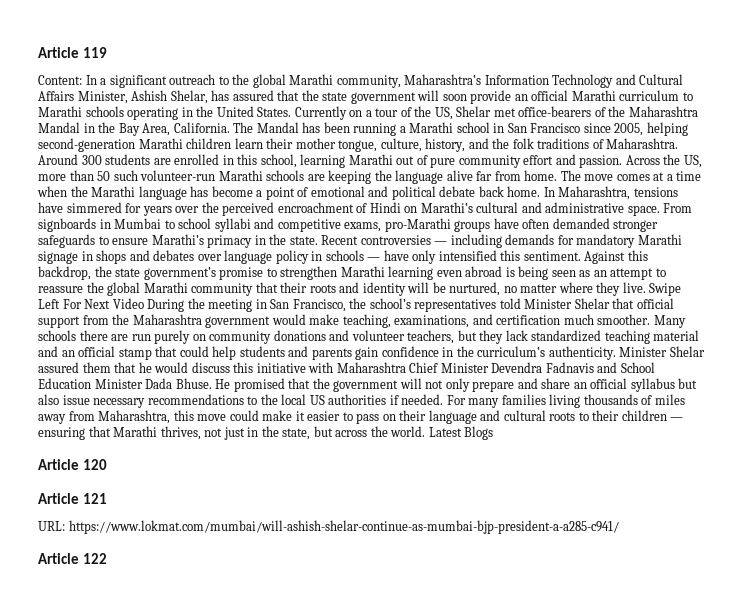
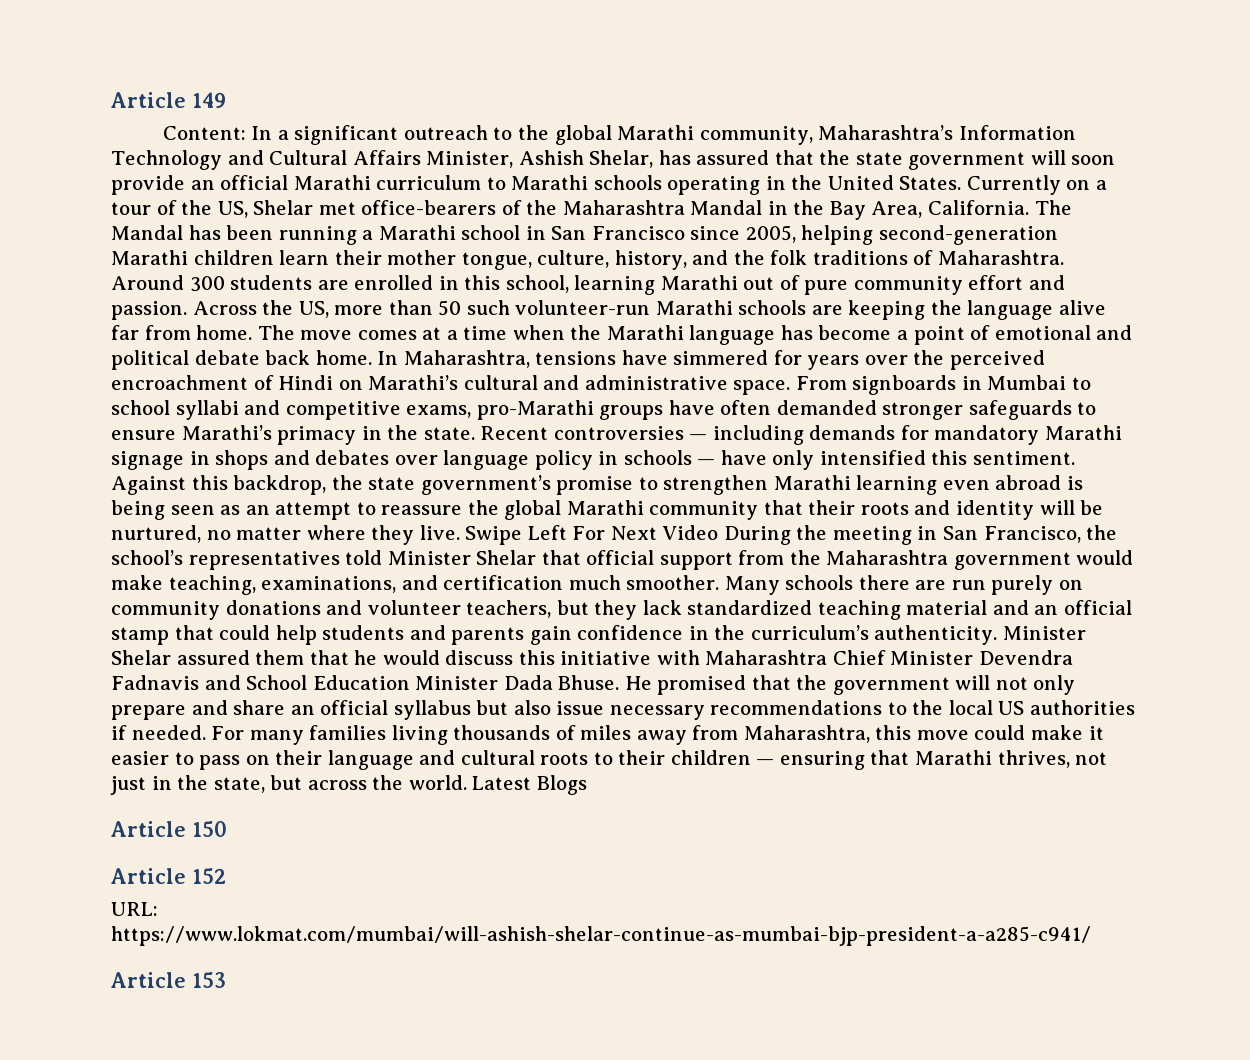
[38,47,107,58] Article 119 -> [111,92,226,108] Article 149
[82,459,107,470] [38,493,107,504] 120 // Article 121 -> [192,821,227,837] [111,868,226,884] 150 // Article 152
[82,553,107,564] 122 -> [192,972,226,988] 153

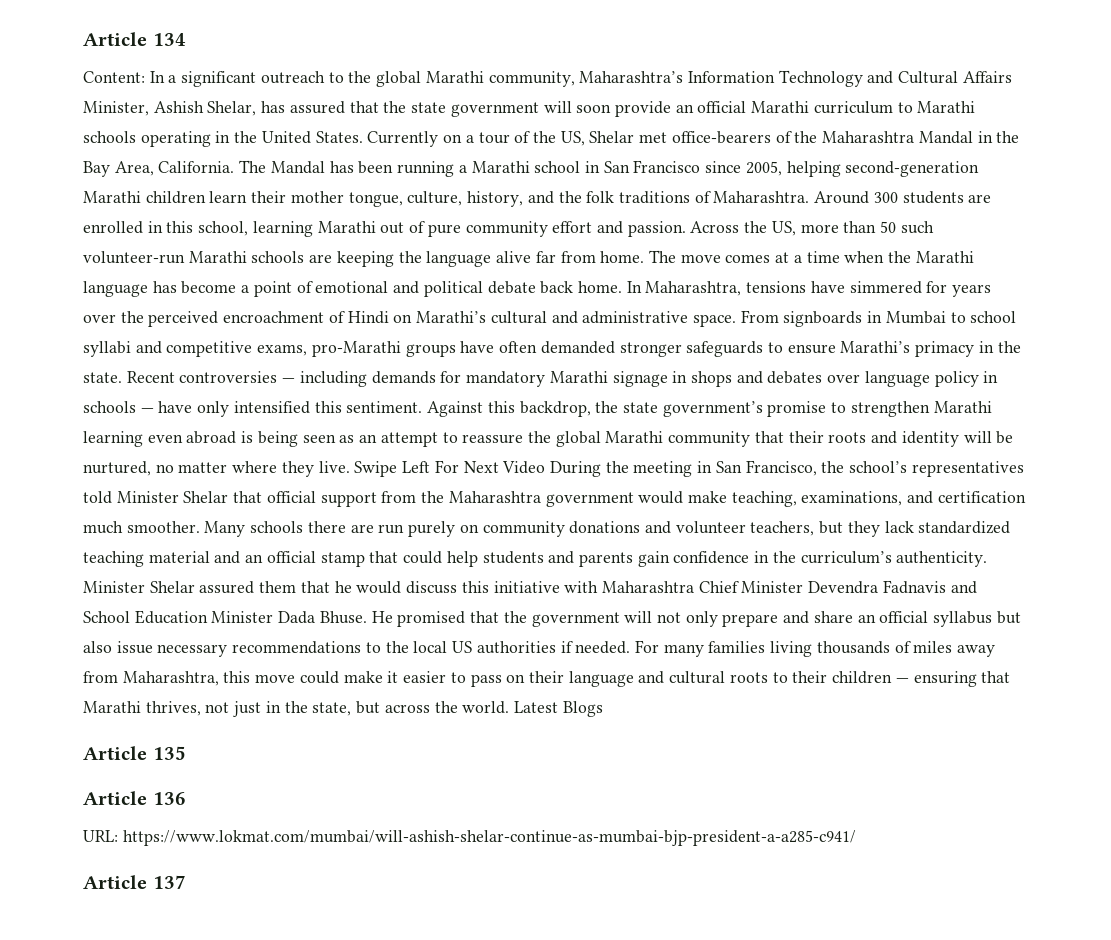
[111,92,226,108] Article 149 -> [83,32,186,46] Article 134
[192,821,227,837] [111,868,226,884] 150 // Article 152 -> [152,746,186,760] [83,791,186,805] 135 // Article 136
[192,972,226,988] 153 -> [152,875,186,889] 137

